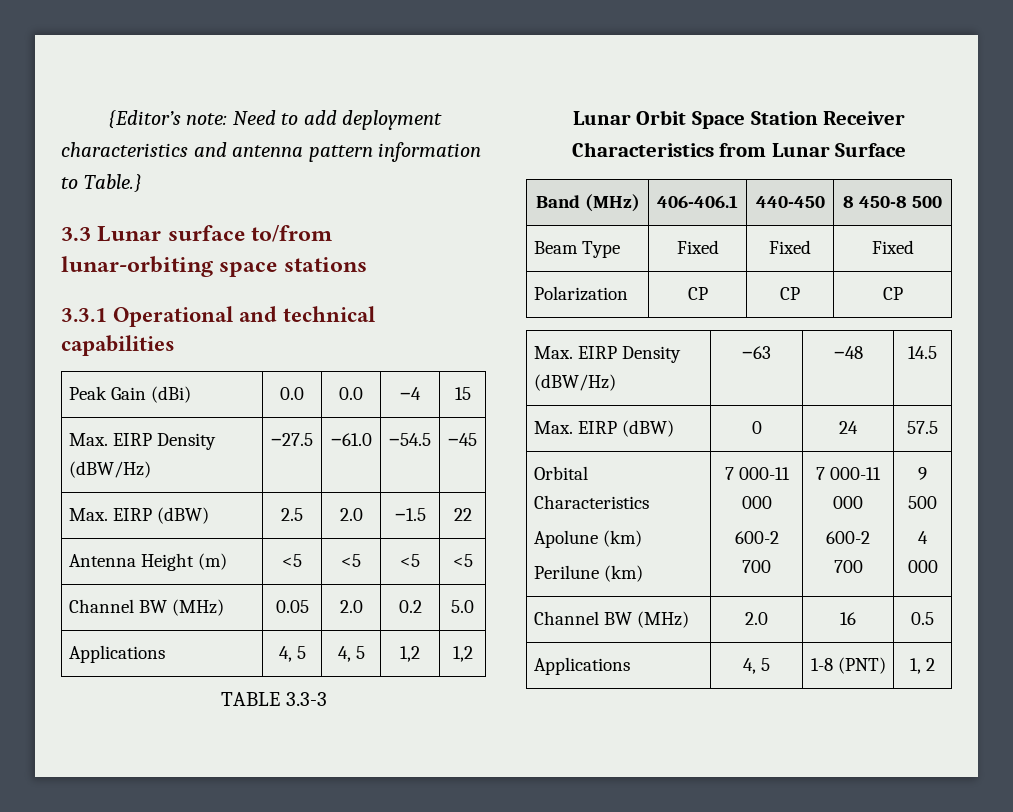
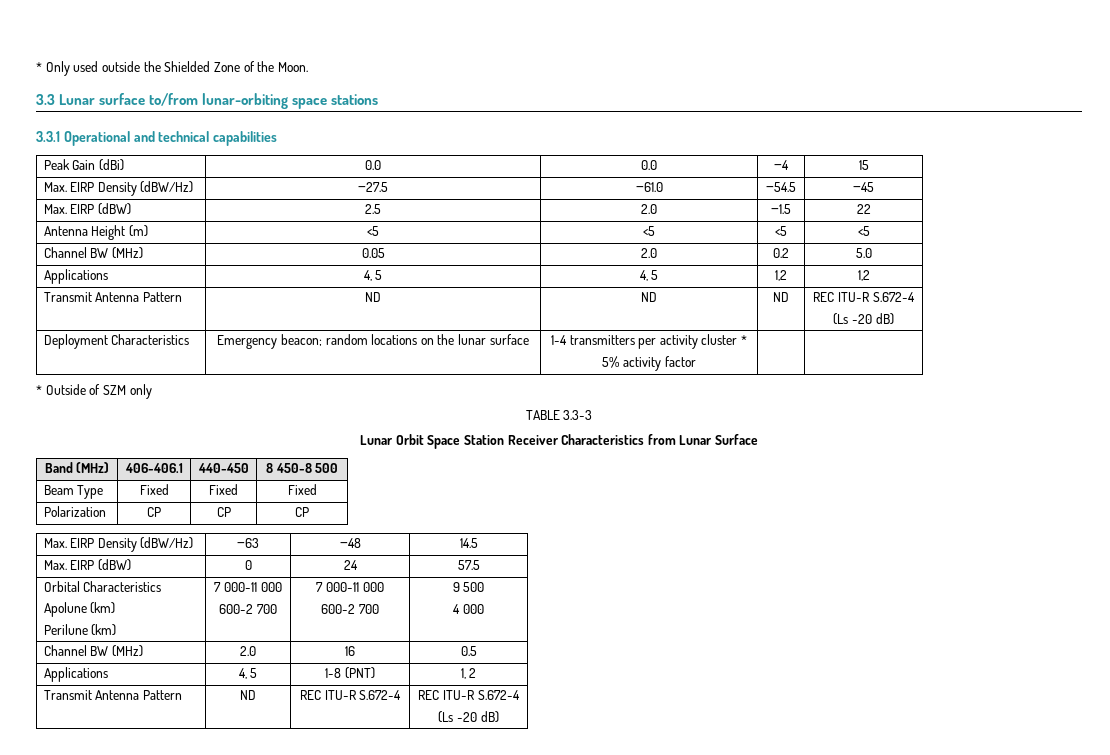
[107,110,443,130] [61,142,482,162] [61,174,142,192] {Editor’s note: Need to add deployment characteristics and antenna pattern information to Table.} -> [36,61,308,76] * Only used outside the Shielded Zone of the Moon.
(473, 654) none -> [43,292,182,302] [365,292,382,302] [641,292,657,302] [773,292,789,302] [813,292,915,302] [833,313,894,325] [43,334,190,349] [217,334,529,349] [550,334,748,349] [602,356,696,371] [36,384,152,399] // Transmit Antenna Pattern | ND | ND | ND | REC ITU-R S.672-4 // (Ls -20 dB) // Deployment Characteristics | Emergency beacon; random locations on the lunar surface | 1-4 transmitters per activity cluster * // 5% activity factor | | // * Outside of SZM only
(935, 664) none -> [43,690,182,700] [240,690,256,700] [299,690,402,700] [418,690,520,700] [438,711,499,723] // Transmit Antenna Pattern | ND | REC ITU-R S.672-4 | REC ITU-R S.672-4 // (Ls -20 dB)

